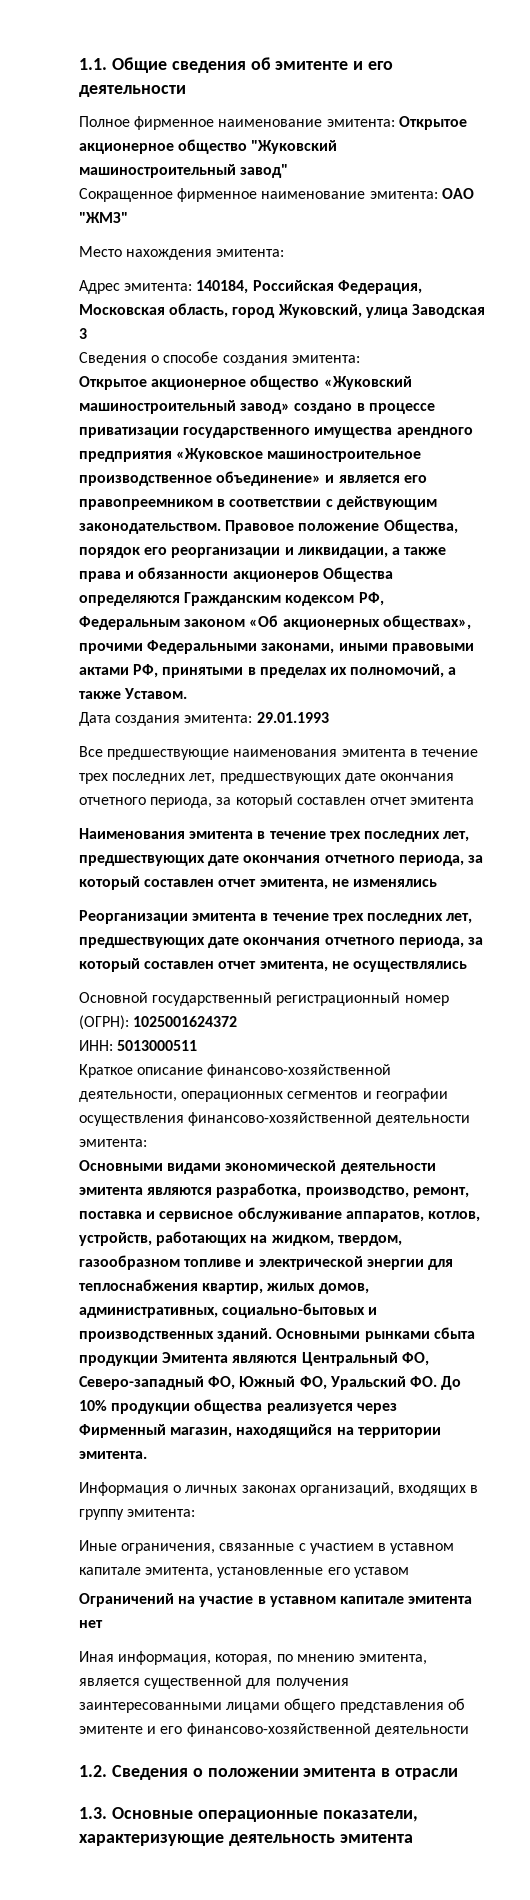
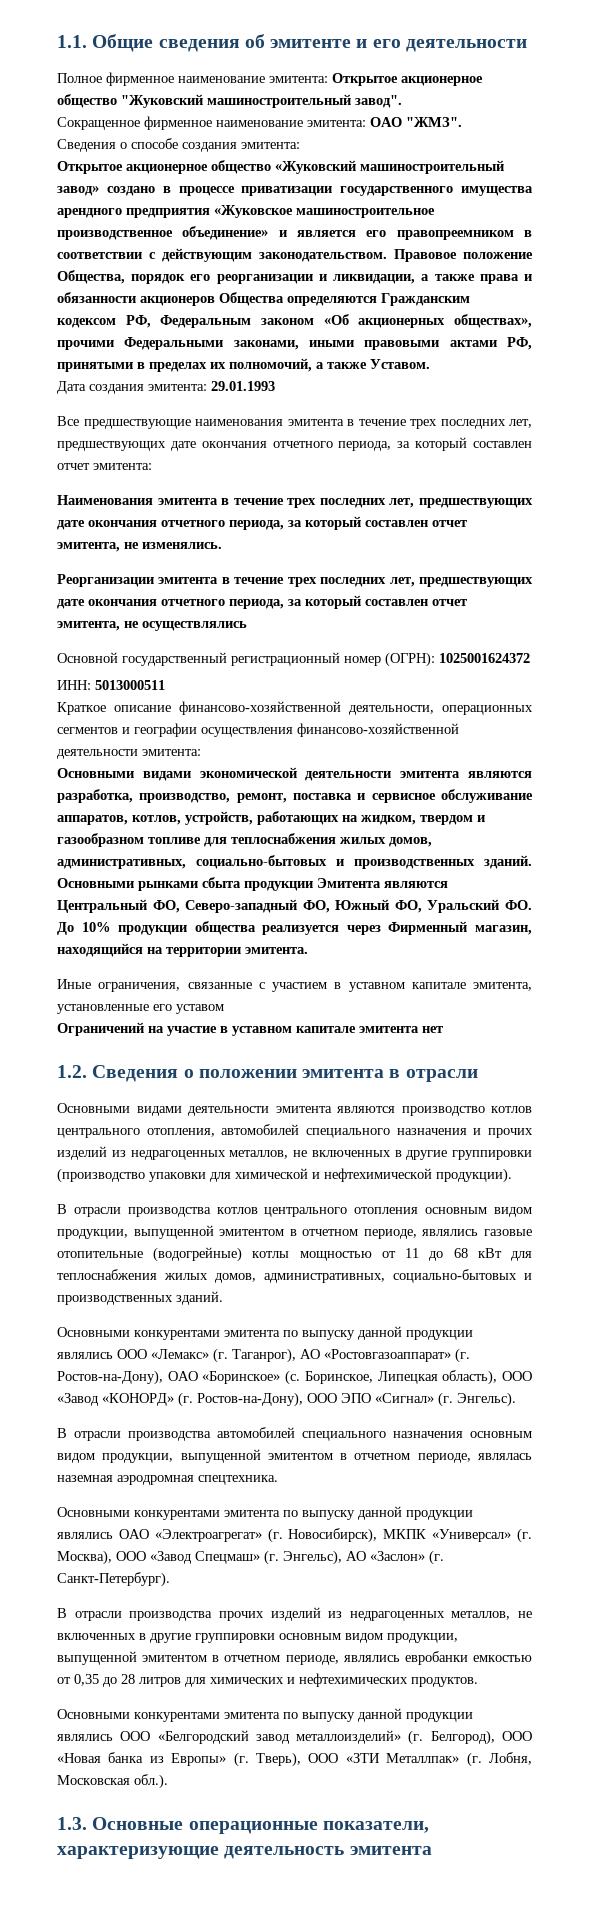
[240,164,289,178] завод" -> [355,95,402,108] завод".
[79,212,128,223] [79,246,285,260] [79,280,422,294] [79,303,485,318] [79,328,87,339] "ЖМЗ" // Место нахождения эмитента: // Адрес эмитента: 140184, Российская Федерация, Московская область, город Жуковский, улица Заводская 3 -> [406,117,462,127] "ЖМЗ".
[410,797,475,805] эмитента -> [93,463,152,470] эмитента:
[352,879,437,887] изменялись -> [142,542,222,549] изменялись.
[337,1235,402,1246] [79,1255,453,1270] [79,1279,264,1294] твердом, газообразном топливе и электрической энергии для теплоснабжения квартир, -> [420,815,485,825] [57,833,336,847] твердом и газообразном топливе для теплоснабжения
[79,1482,479,1496] [79,1509,196,1520] // Информация о личных законах организаций, входящих в группу эмитента: -> (308, 950) none
[79,1651,427,1665] [79,1675,349,1689] [79,1698,465,1713] [79,1723,469,1737] // Иная информация, которая, по мнению эмитента, является существенной для получения заинтересованными лицами общего представления об эмитенте и его финансово-хозяйственной деятельности -> (443, 1029) none
(459, 1774) none -> [57,1103,532,1116] [57,1124,533,1138] [57,1146,532,1160] [57,1168,512,1183] [57,1204,532,1217] [57,1225,532,1239] [57,1247,532,1262] [57,1269,532,1283] [57,1291,223,1305] [57,1326,473,1340] [57,1348,470,1363] [57,1370,532,1385] [57,1392,516,1407] [57,1427,532,1441] [57,1449,532,1463] [57,1475,278,1485] [57,1506,473,1520] [57,1528,532,1543] [57,1550,444,1565] [57,1572,170,1587] [57,1607,532,1621] [57,1633,458,1643] [57,1651,532,1665] [57,1673,478,1687] [57,1708,473,1722] [57,1730,532,1745] [57,1752,532,1767] [57,1774,168,1789] // Основными видами деятельности эмитента являются производство котлов центрального отопления, автомобилей специального назначения и прочих изделий из недрагоценных металлов, не включенных в другие группировки (производство упаковки для химической и нефтехимической продукции). // В отрасли производства котлов центрального отопления основным видом продукции, выпущенной эмитентом в отчетном периоде, являлись газовые отопительные (водогрейные) котлы мощностью от 11 до 68 кВт для теплоснабжения жилых домов, административных, социально-бытовых и производственных зданий. // Основными конкурентами эмитента по выпуску данной продукции являлись ООО «Лемакс» (г. Таганрог), АО «Ростовгазоаппарат» (г. Ростов-на-Дону), ОАО «Боринское» (с. Боринское, Липецкая область), ООО «Завод «КОНОРД» (г. Ростов-на-Дону), ООО ЭПО «Сигнал» (г. Энгельс). // В отрасли производства автомобилей специального назначения основным видом продукции, выпущенной эмитентом в отчетном периоде, являлась наземная аэродромная спецтехника. // Основными конкурентами эмитента по выпуску данной продукции являлись OАО «Электроагрегат» (г. Новосибирск), МКПК «Универсал» (г. Москва), ООО «Завод Спецмаш» (г. Энгельс), АО «Заслон» (г. Санкт-Петербург). // В отрасли производства прочих изделий из недрагоценных металлов, не включенных в другие группировки основным видом продукции, выпущенной эмитентом в отчетном периоде, являлись евробанки емкостью от 0,35 до 28 литров для химических и нефтехимических продуктов. // Основными конкурентами эмитента по выпуску данной продукции являлись ООО «Белгородский завод металлоизделий» (г. Белгород), ООО «Новая банка из Европы» (г. Тверь), ООО «ЗТИ Металлпак» (г. Лобня, Московская обл.).

